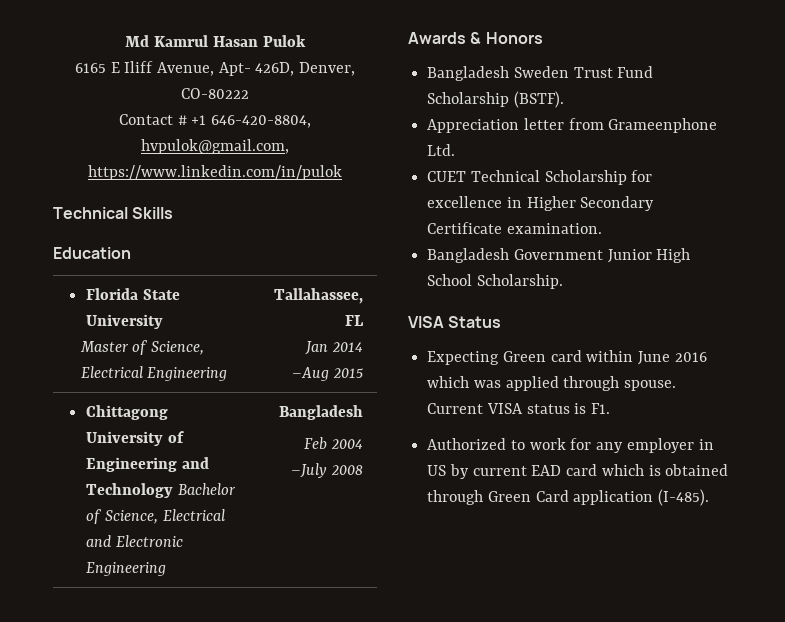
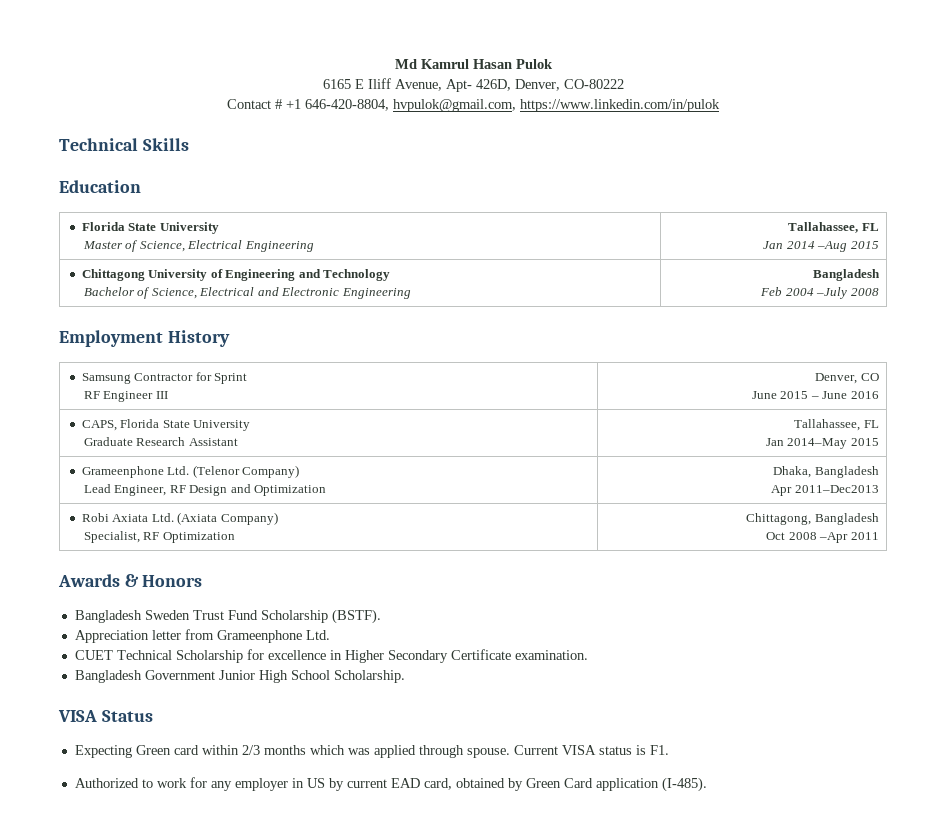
(174, 490) none -> (391, 275) //
(364, 470) none -> [59,330,230,347] [81,372,248,384] [83,391,168,402] [815,373,879,384] [751,391,879,399] [81,419,251,431] [83,437,238,446] [794,419,879,431] [765,438,879,449] [81,465,300,478] [83,484,327,496] [773,466,879,478] [771,485,879,496] [81,512,278,525] [83,531,235,543] [746,513,879,525] [766,532,879,543] // Employment History // Samsung Contractor for Sprint // RF Engineer III | Denver, CO // June 2015 – June 2016 // CAPS, Florida State University // Graduate Research Assistant | Tallahassee, FL // Jan 2014–May 2015 // Grameenphone Ltd. (Telenor Company) // Lead Engineer, RF Design and Optimization | Dhaka, Bangladesh // Apr 2011–Dec2013 // Robi Axiata Ltd. (Axiata Company) // Specialist, RF Optimization | Chittagong, Bangladesh // Oct 2008 –Apr 2011
[638,351,707,365] June 2016 -> [241,745,306,755] 2/3 months
[566,464,729,476] [427,490,484,505] card which is obtained through -> [423,778,523,791] card, obtained by

